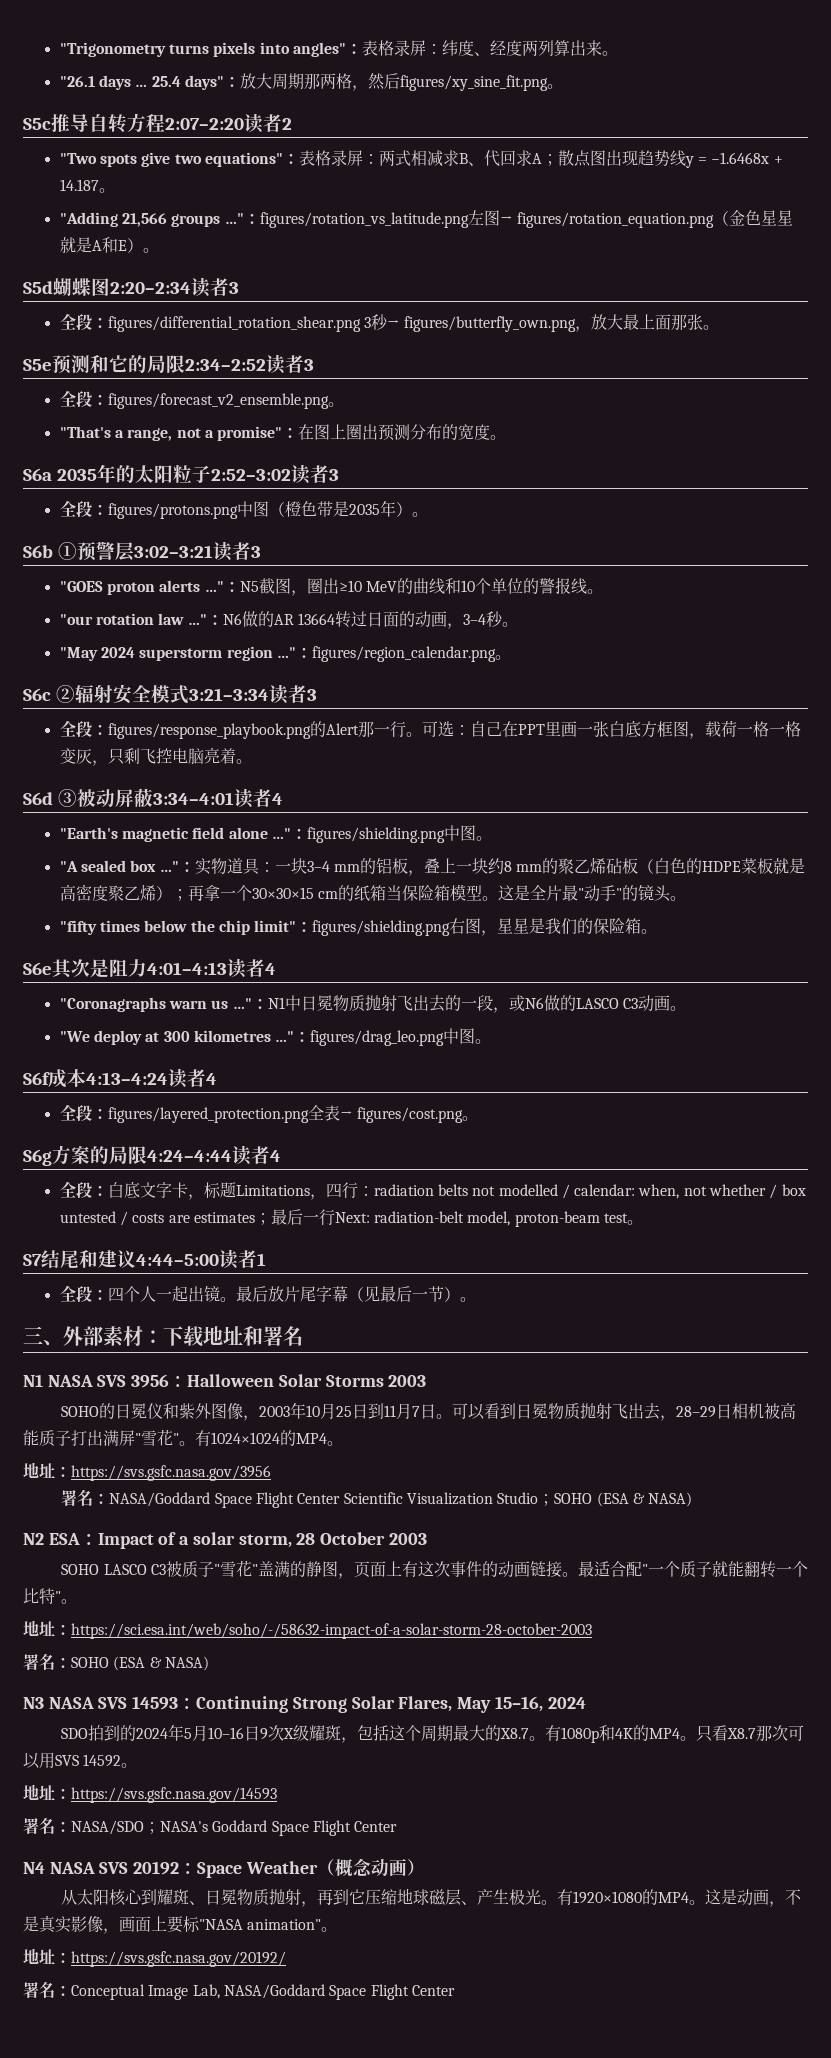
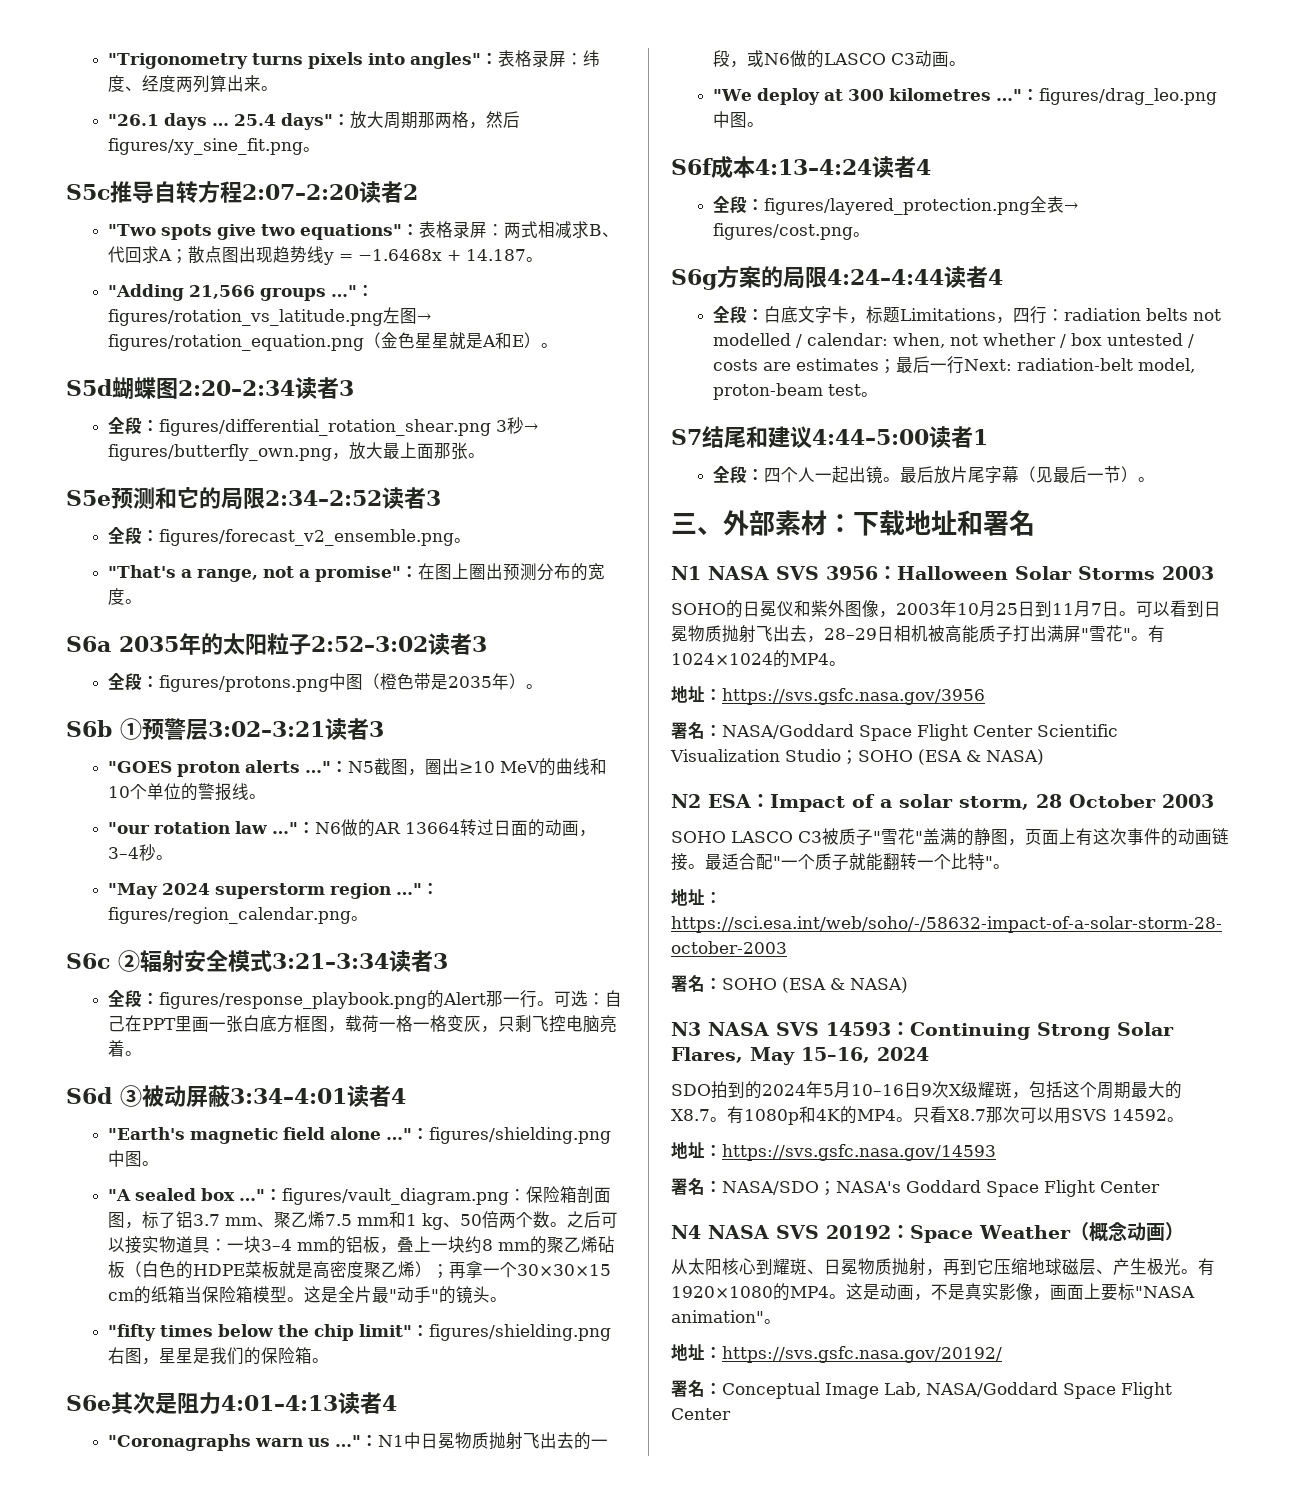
(195, 866) none -> [281,1186,611,1205] [107,1211,618,1230] [107,1236,142,1254] figures/vault_diagram.png：保险箱剖面图，标了铝3.7 mm、聚乙烯7.5 mm和1 kg、50倍两个数。之后可以接

